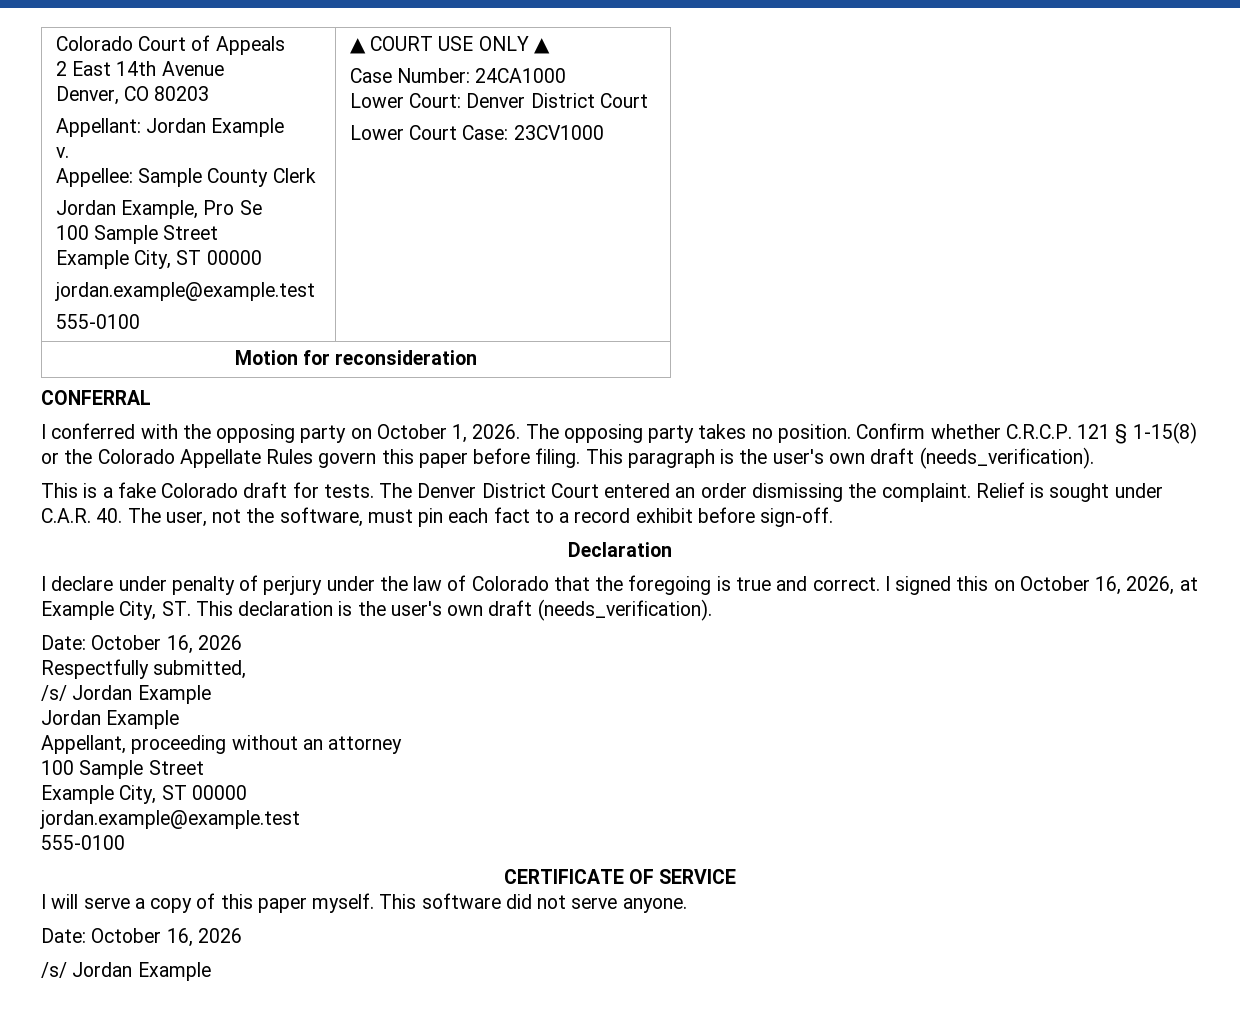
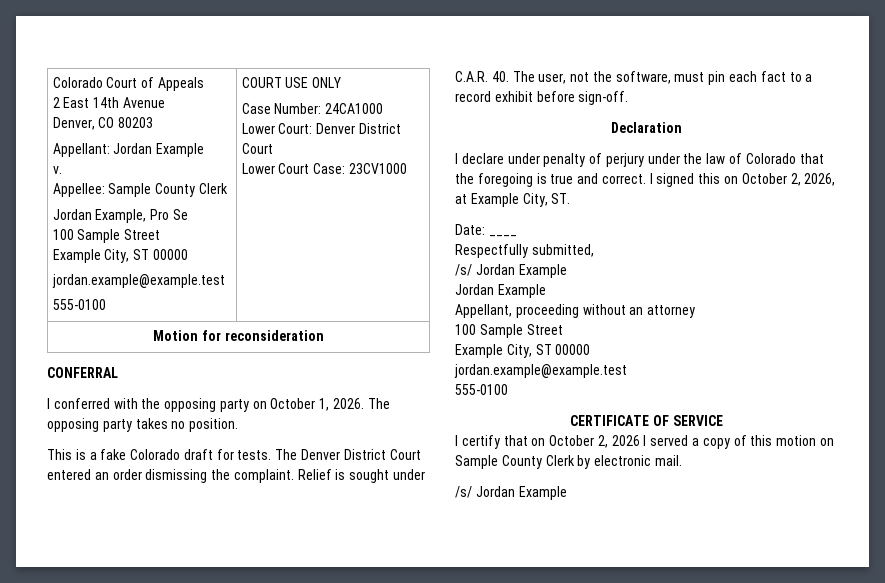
[349,38,366,54] ▲ -> (106, 304) none
[533,38,550,54] ▲ -> (342, 82) none
[856,422,1197,444] [41,447,1094,469] Confirm whether C.R.C.P. 121 § 1-15(8) or the Colorado Appellate Rules govern this paper before filing. This paragraph is the user's own draft (needs_verification). -> (239, 425) none
[1095,576,1122,595] 16, -> [790,173,801,186] 2,
[195,599,712,621] [41,635,242,654] This declaration is the user's own draft (needs_verification). // Date: October 16, 2026 -> [455,224,485,235] [488,235,517,237] // Date: ____
[51,893,687,913] [41,928,242,947] will serve a copy of this paper myself. This software did not serve anyone. // Date: October 16, 2026 -> [461,435,834,449] [455,455,682,469] certify that on October 2, 2026 I served a copy of this motion on Sample County Clerk by electronic mail.

